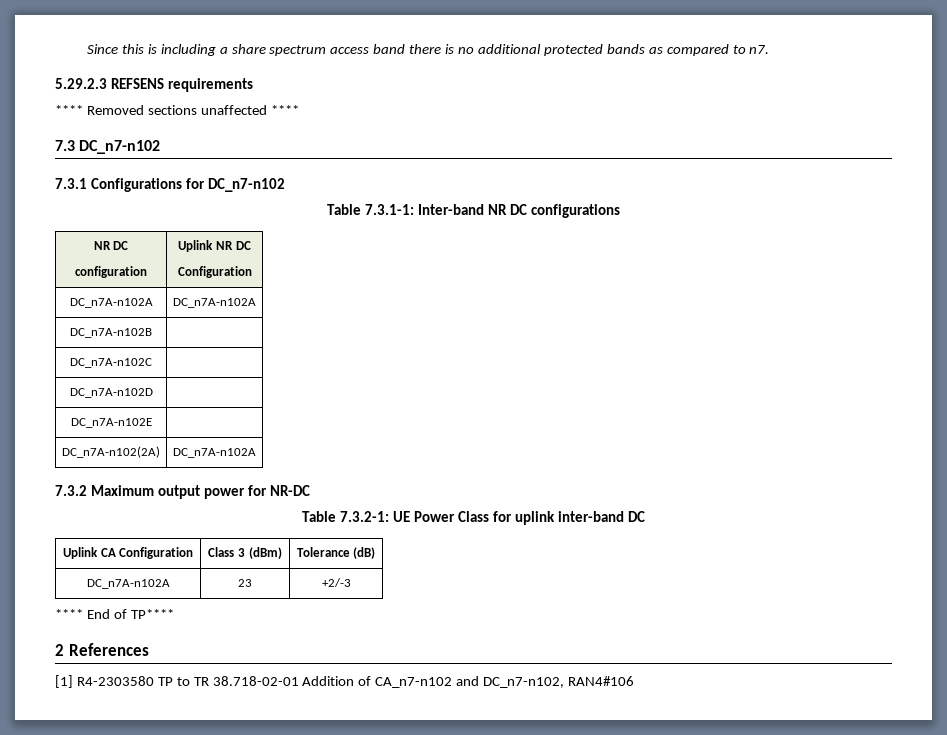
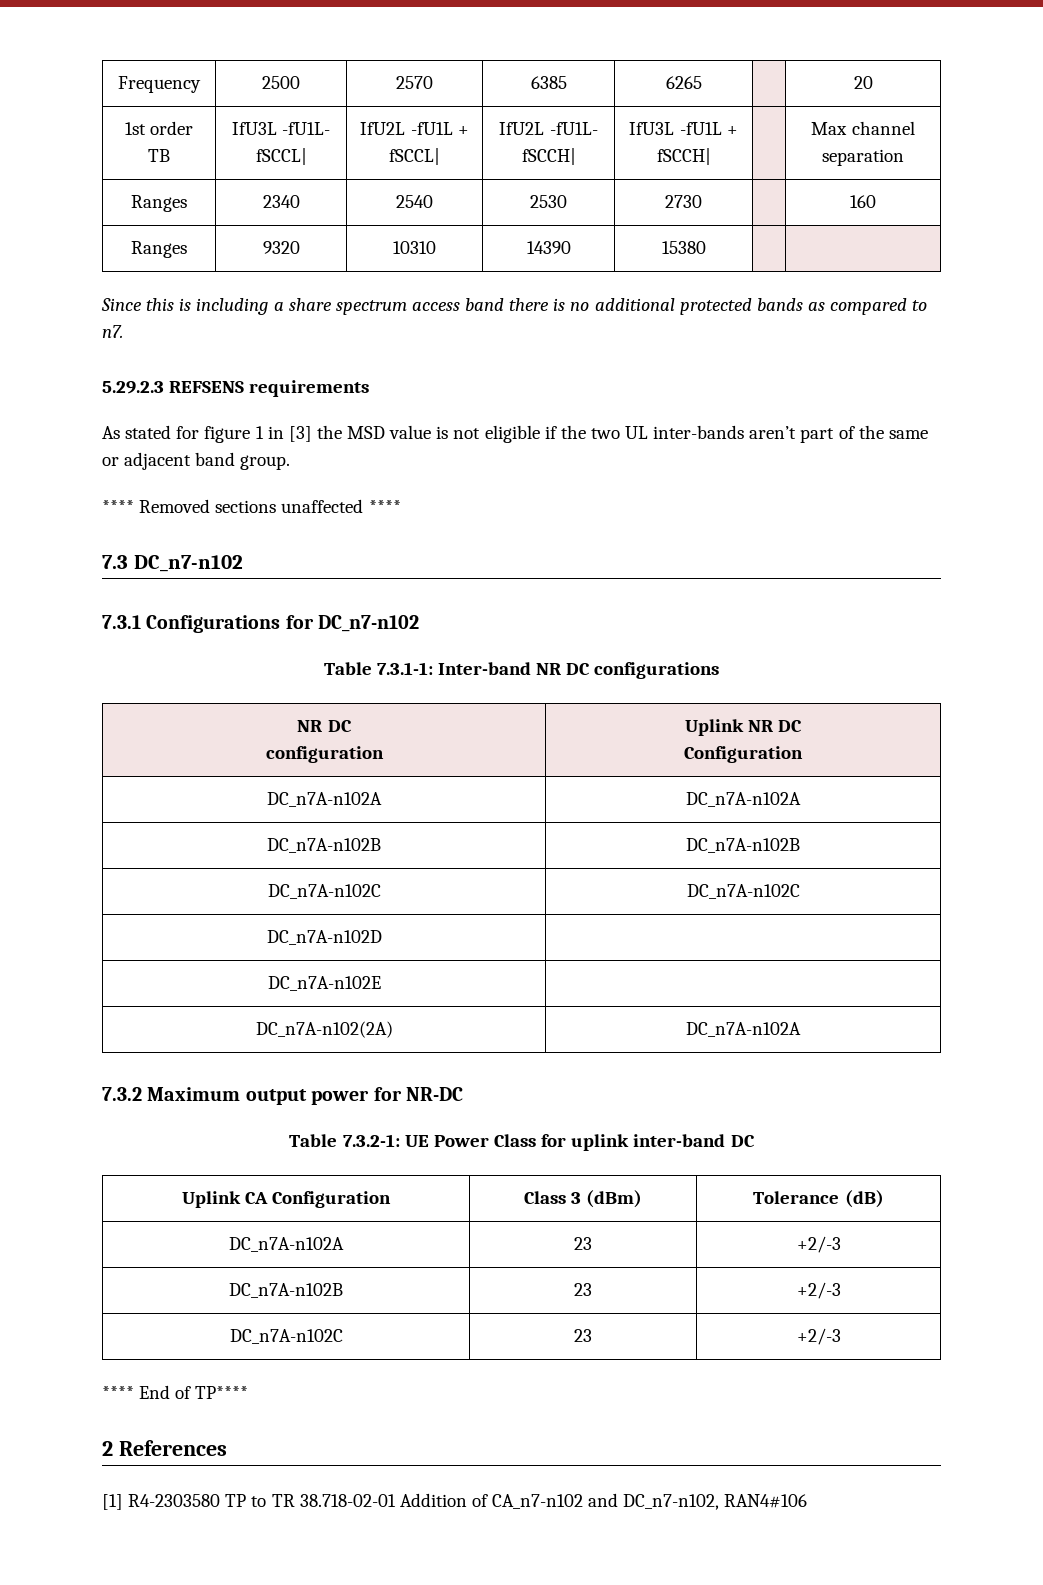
(86, 49) none -> [118,76,201,93] [262,76,300,89] [396,76,433,89] [530,76,567,89] [665,76,702,89] [853,76,873,89] [124,121,194,135] [148,149,170,162] [231,122,331,135] [255,148,307,165] [360,122,469,135] [389,148,440,165] [499,122,598,135] [521,148,576,165] [629,122,738,135] [656,148,711,165] [811,121,915,135] [822,149,904,166] [131,195,187,212] [262,195,300,208] [396,195,433,208] [530,195,567,208] [665,195,702,208] [850,195,876,208] [131,241,187,258] [262,241,300,254] [393,241,436,254] [526,241,571,254] [661,241,706,254] Frequency | 2500 | 2570 | 6385 | 6265 | | 20 // 1st order TB | IfU3L -fU1L- fSCCL| | IfU2L -fU1L + fSCCL| | IfU2L -fU1L- fSCCH| | IfU3L -fU1L + fSCCH| | | Max channel separation // Ranges | 2340 | 2540 | 2530 | 2730 | | 160 // Ranges | 9320 | 10310 | 14390 | 15380 | | //
(253, 85) none -> [102,425,928,443] [102,452,291,470] // As stated for figure 1 in [3] the MSD value is not eligible if the two UL inter-bands aren’t part of the same or adjacent band group.
[70,358,152,368] // DC_n7A-n102C | -> [686,838,800,853] [267,884,381,899] [686,884,800,899] DC_n7A-n102B // DC_n7A-n102C | DC_n7A-n102C
(351, 582) none -> [229,1283,343,1298] [574,1283,592,1296] [796,1282,841,1299] [229,1329,343,1344] [574,1329,592,1342] [796,1328,841,1345] // DC_n7A-n102B | 23 | +2/-3 // DC_n7A-n102C | 23 | +2/-3

